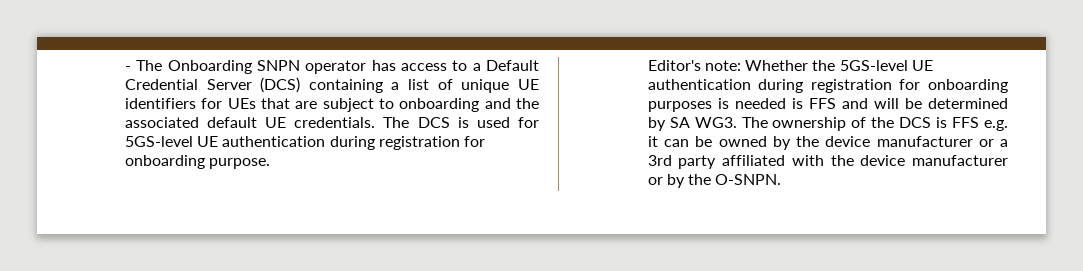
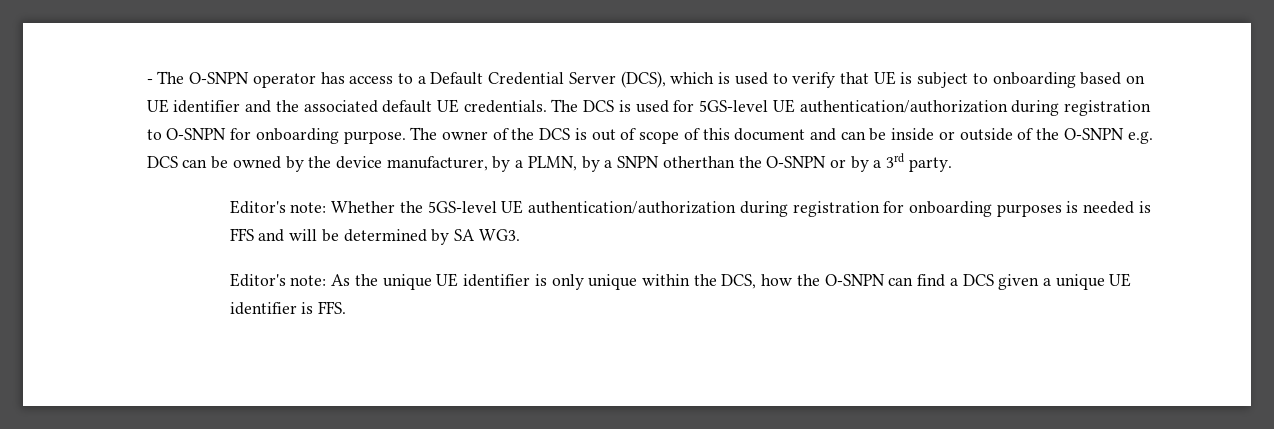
[167,60,300,74] Onboarding SNPN -> [189,72,250,84] O-SNPN
[260,77,539,93] [124,98,480,112] (DCS) containing a list of unique UE identifiers for UEs that are subject to onboarding -> [620,71,1146,88] [146,99,241,113] (DCS), which is used to verify that UE is subject to onboarding based on UE identifier
[222,136,460,150] authentication during registration -> [799,100,1152,116] [146,128,227,140] authentication/authorization during registration to O-SNPN
(271, 163) none -> [410,127,1153,144] [146,153,952,172] The owner of the DCS is out of scope of this document and can be inside or outside of the O-SNPN e.g. DCS can be owned by the device manufacturer, by a PLMN, by a SNPN otherthan the O-SNPN or by a 3rd party.
[647,79,751,90] authentication -> [528,201,737,214] authentication/authorization
[741,117,1008,131] [647,136,1009,150] [647,155,1008,169] [647,174,782,188] The ownership of the DCS is FFS e.g. it can be owned by the device manufacturer or a 3rd party affiliated with the device manufacturer or by the O-SNPN. -> [229,273,1132,290] [229,301,347,315] // Editor's note: As the unique UE identifier is only unique within the DCS, how the O-SNPN can find a DCS given a unique UE identifier is FFS.

